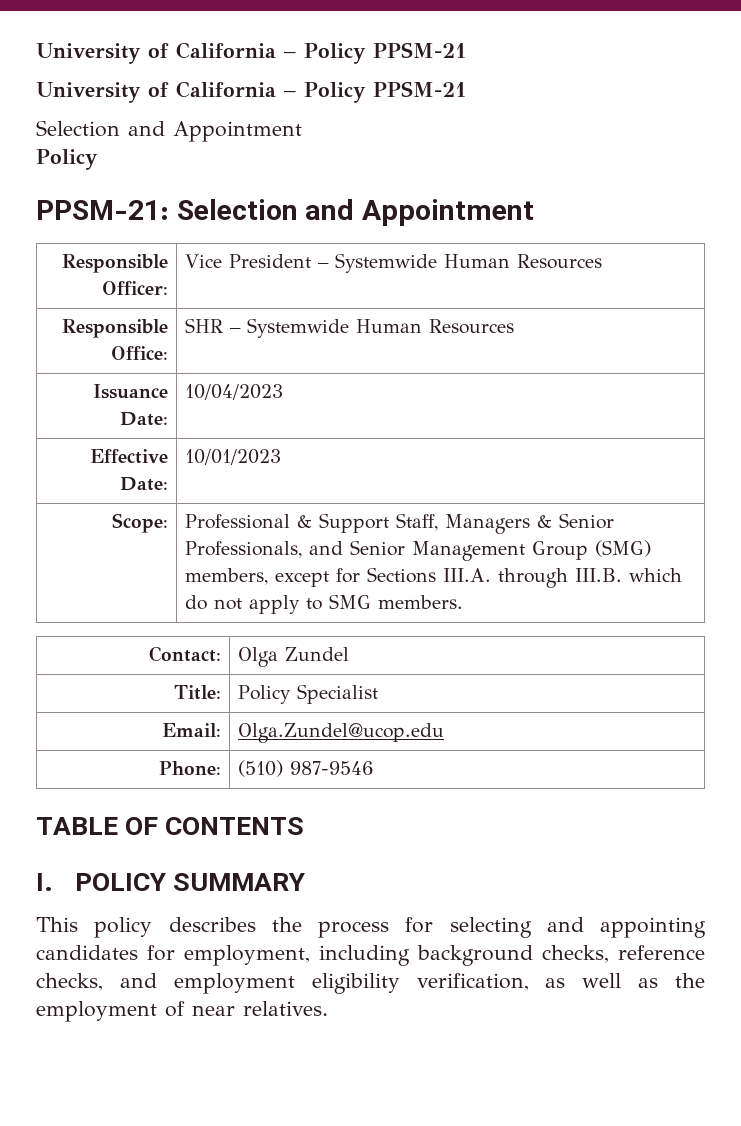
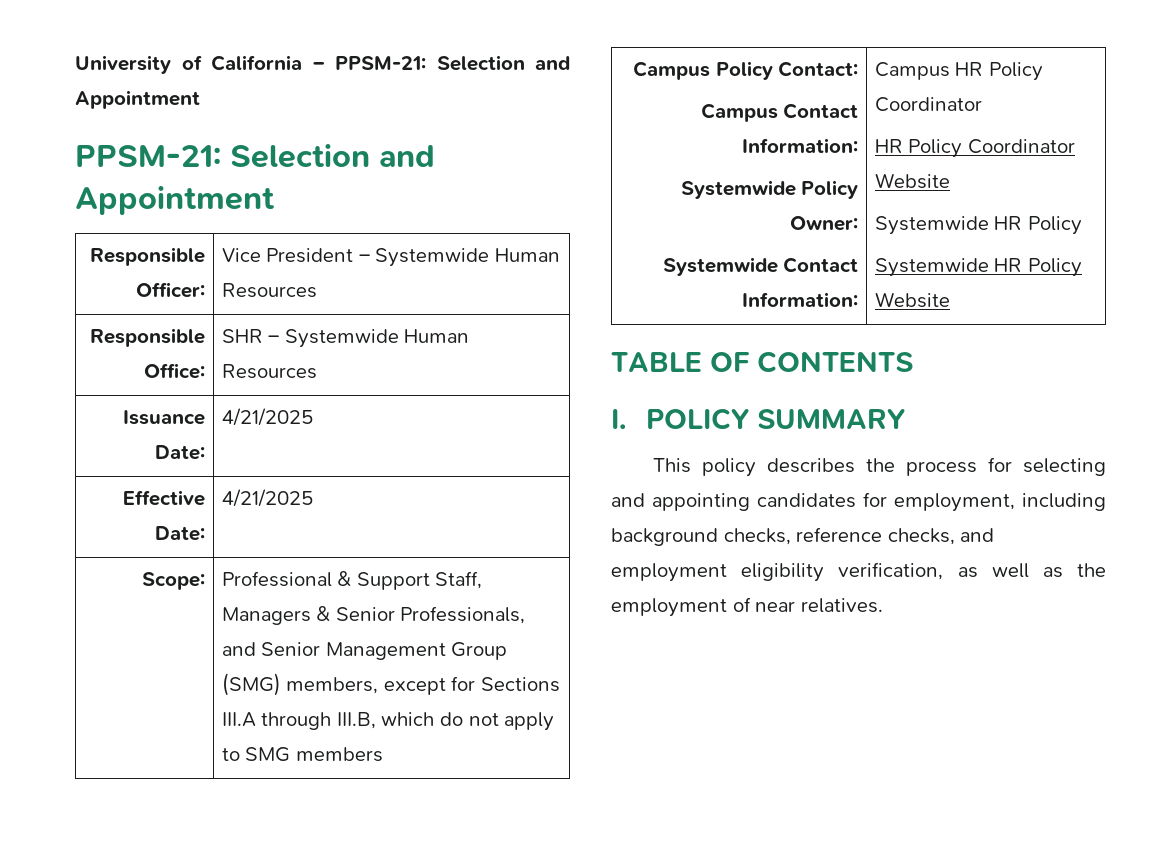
[36,42,466,64] [36,81,466,103] [36,120,302,142] [36,149,98,170] University of California – Policy PPSM-21 // University of California – Policy PPSM-21 // Selection and Appointment // Policy -> [75,55,570,74] [75,90,200,109] University of California – PPSM-21: Selection and Appointment
[185,384,284,400] 10/04/2023 -> [221,408,313,426] 4/21/2025
[185,449,282,465] 10/01/2023 -> [221,489,313,507] 4/21/2025
[443,568,623,588] III.A. through III.B. -> [221,712,376,730] III.A through III.B,
[378,595,464,609] [148,646,221,662] [238,647,350,667] [173,685,221,700] [238,684,379,704] [161,723,221,737] [238,723,445,743] [158,761,221,775] [238,760,374,777] members. // Contact: | Olga Zundel // Title: | Policy Specialist // Email: | Olga.Zundel@ucop.edu // Phone: | (510) 987-9546 -> [295,747,383,762] [633,61,859,80] [700,103,859,122] [742,138,859,153] [680,180,859,199] [790,216,859,231] [662,257,859,276] [742,292,859,307] [874,62,1043,81] [874,97,982,112] [874,139,1075,158] [874,173,950,189] [874,216,1082,235] [874,258,1082,277] [874,292,950,308] members // Campus Policy Contact: // Campus Contact Information: // Systemwide Policy Owner: // Systemwide Contact Information: | Campus HR Policy Coordinator // HR Policy Coordinator Website // Systemwide HR Policy // Systemwide HR Policy Website

